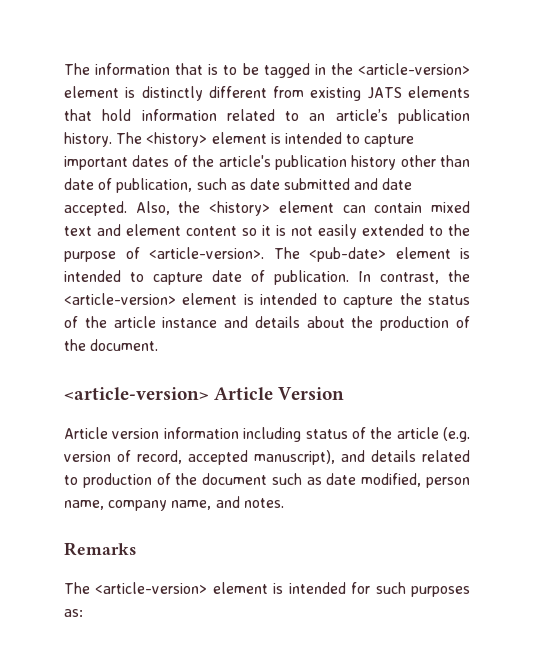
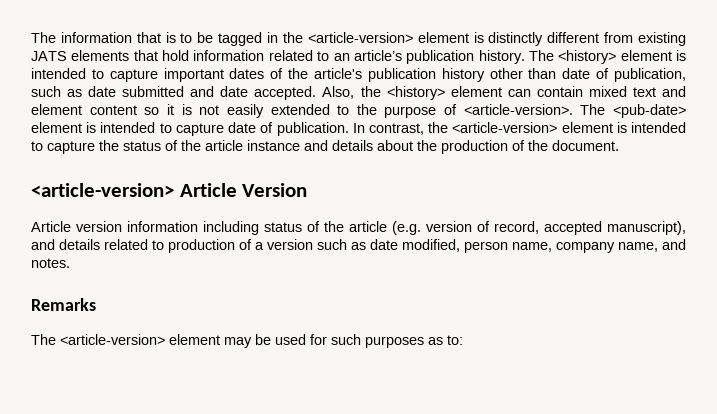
[175,473,268,485] the document -> [255,239,313,250] a version
[273,582,346,594] is intended -> [224,334,306,348] may be used
[64,609,83,617] as: -> [428,335,463,345] as to:

